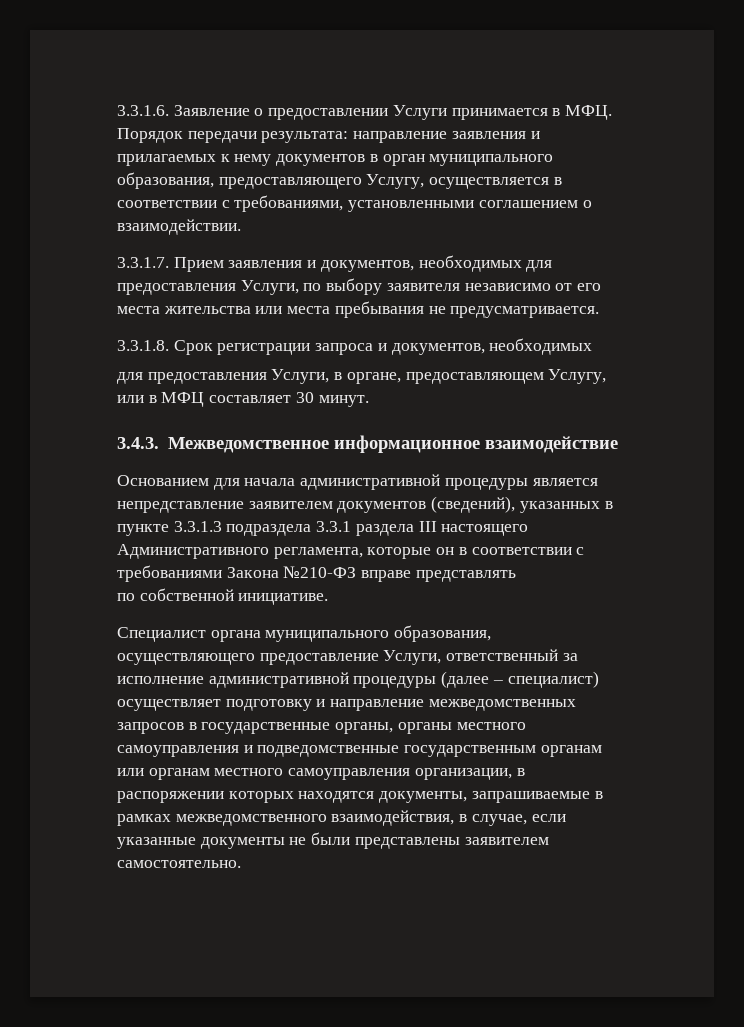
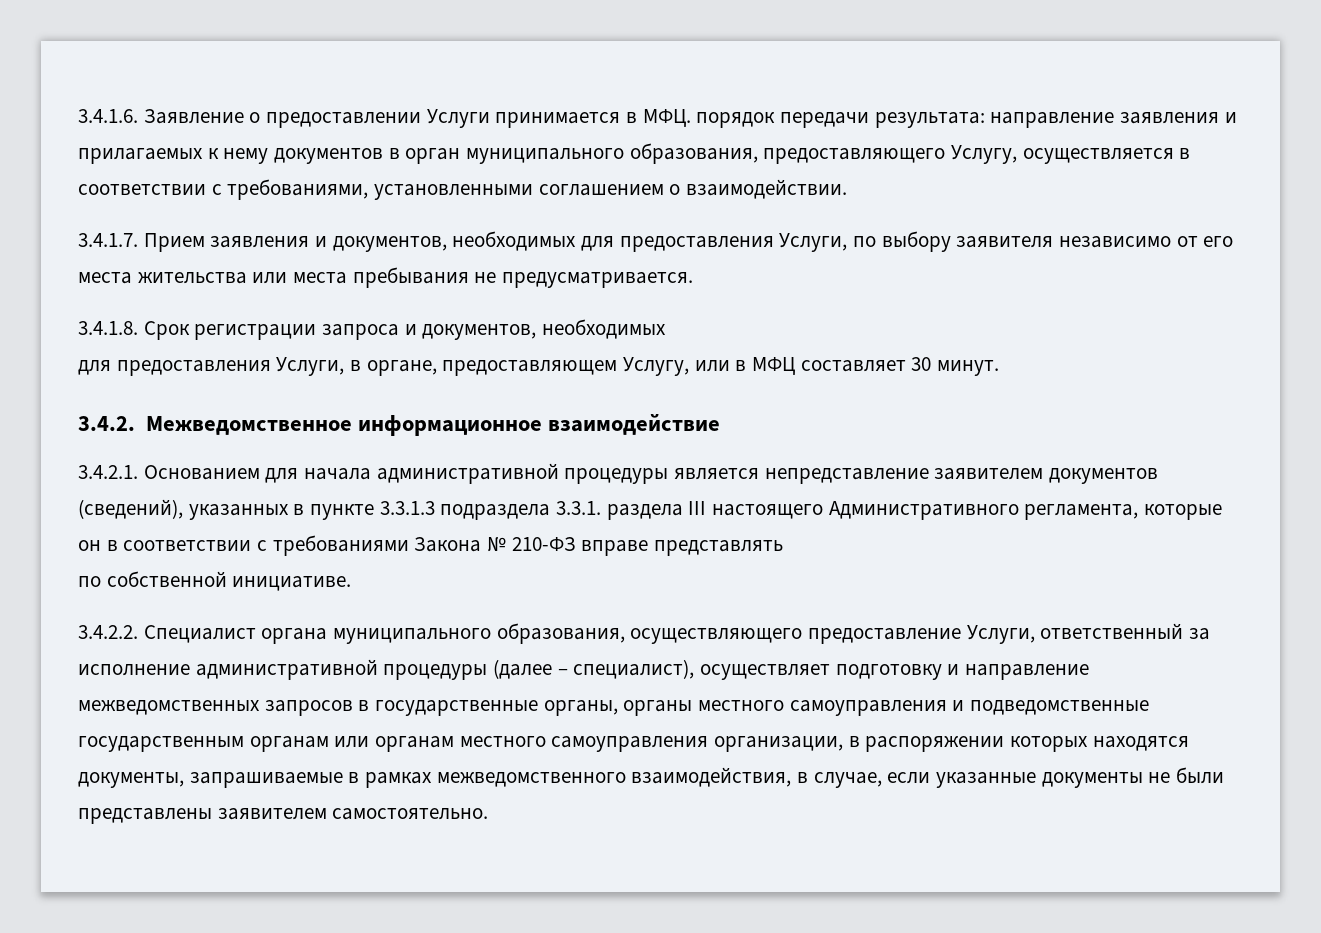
[117,105,169,116] 3.3.1.6. -> [78,109,138,123] 3.4.1.6.
[117,128,183,143] Порядок -> [696,112,776,128] порядок
[117,257,169,268] 3.3.1.7. -> [78,233,138,247] 3.4.1.7.
[117,340,169,351] 3.3.1.8. -> [78,321,138,335] 3.4.1.8.
[117,437,159,449] 3.4.3. -> [78,416,135,431] 3.4.2.
(618, 444) none -> [78,465,138,479] 3.4.2.1.
[316,521,352,532] 3.3.1 -> [556,501,602,515] 3.3.1.
[283,566,357,578] №210-ФЗ -> [487,537,576,552] № 210-ФЗ
(329, 599) none -> [78,625,138,639] 3.4.2.2.
[507,671,599,688] специалист) -> [573,659,695,679] специалист),

